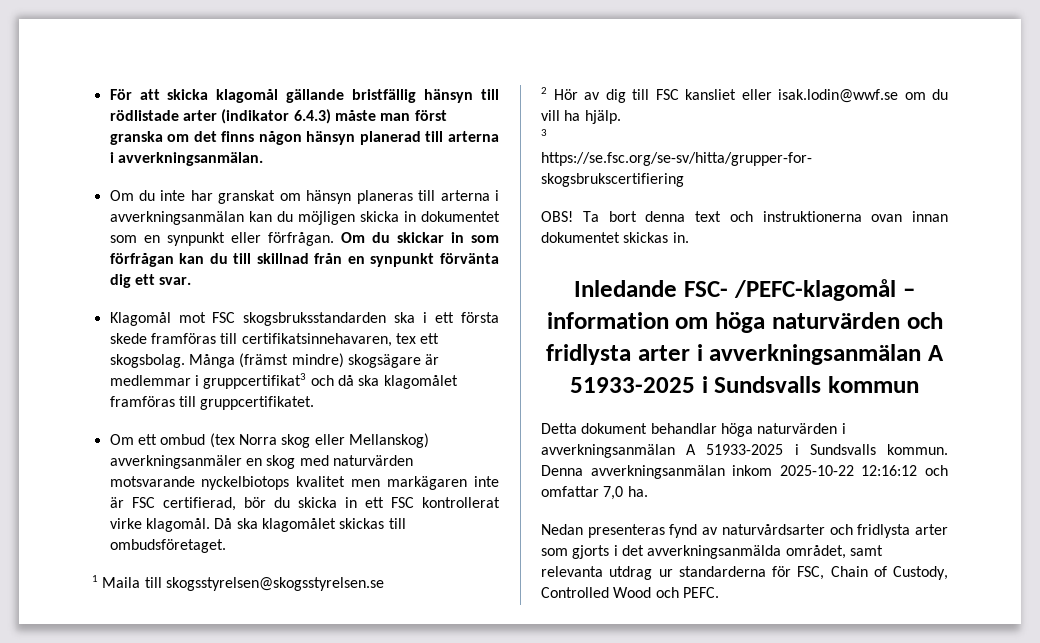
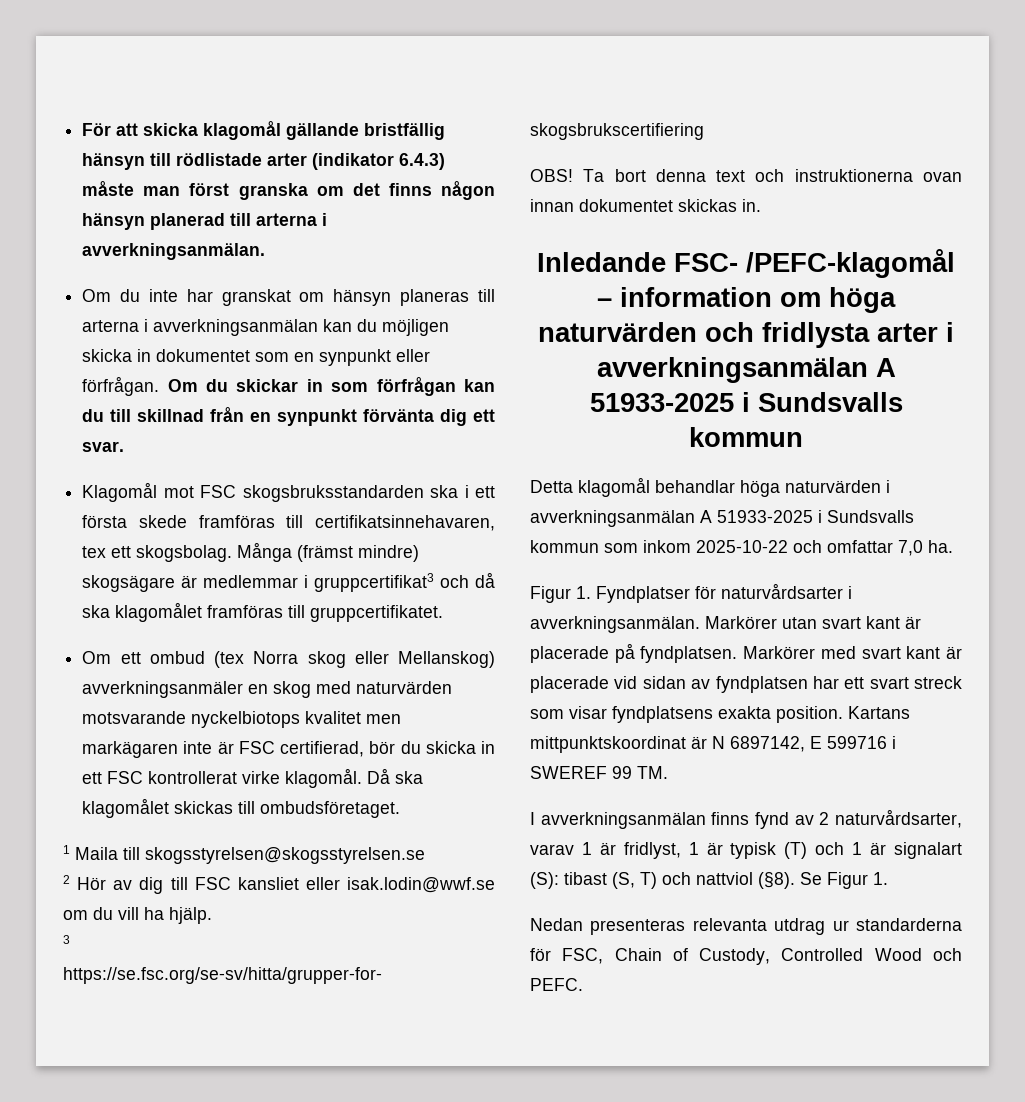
[581,423,648,434] dokument -> [578,477,650,497] klagomål
[887,444,948,455] [541,465,725,479] kommun. Denna avverkningsanmälan -> [530,540,638,553] kommun som
[861,465,918,476] 12:16:12 -> (788, 546) none
[541,524,948,538] [541,545,883,559] Nedan presenteras fynd av naturvårdsarter och fridlysta arter som gjorts i det avverkningsanmälda området, samt -> [530,583,852,603] [530,616,921,633] [530,643,962,663] [530,676,962,693] [530,706,910,723] [530,736,896,753] [530,766,668,779] [530,809,962,829] [530,842,963,859] [530,872,888,889] [530,918,686,935] Figur 1. Fyndplatser för naturvårdsarter i avverkningsanmälan. Markörer utan svart kant är placerade på fyndplatsen. Markörer med svart kant är placerade vid sidan av fyndplatsen har ett svart streck som visar fyndplatsens exakta position. Kartans mittpunktskoordinat är N 6897142, E 599716 i SWEREF 99 TM. // I avverkningsanmälan finns fynd av 2 naturvårdsarter, varav 1 är fridlyst, 1 är typisk (T) och 1 är signalart (S): tibast (S, T) och nattviol (§8). Se Figur 1. // Nedan presenteras

